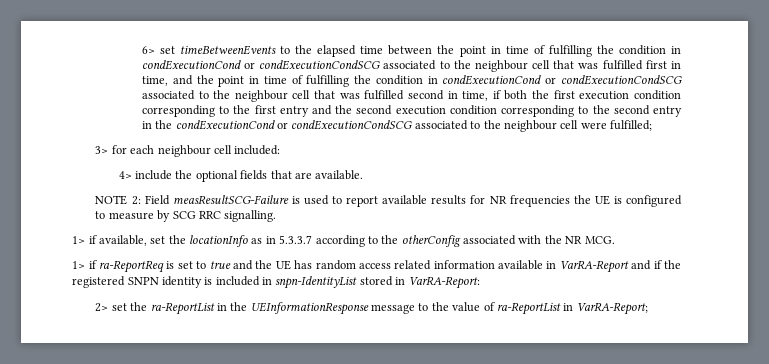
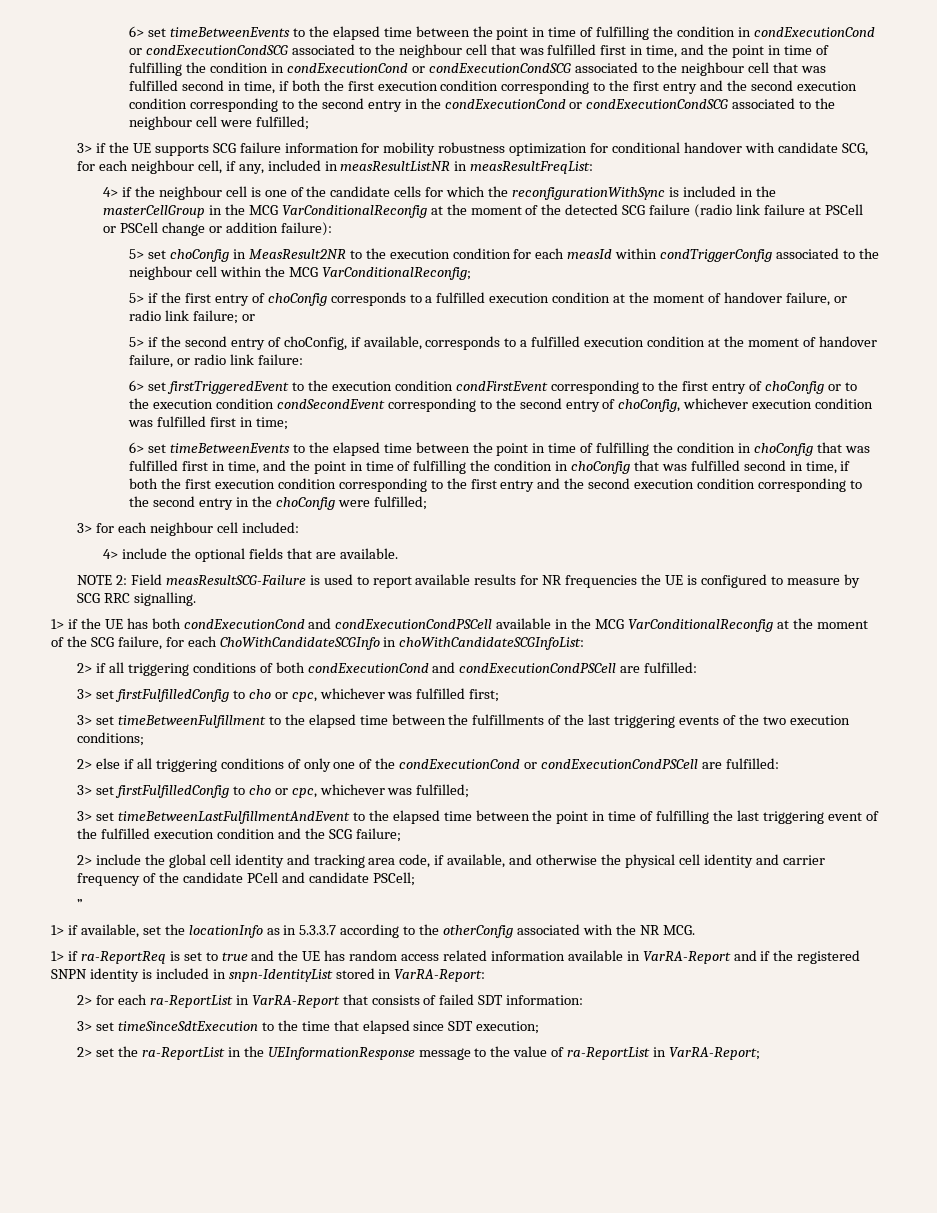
(653, 125) none -> [77,142,868,156] [77,160,594,174] [103,186,776,200] [103,204,863,218] [103,222,332,236] [129,248,879,262] [129,266,471,280] [129,292,847,306] [129,310,255,324] [129,336,877,350] [129,354,303,368] [129,380,857,394] [129,398,874,412] [128,416,288,430] [129,442,870,456] [129,460,851,474] [129,478,862,492] [129,496,427,510] // 3> if the UE supports SCG failure information for mobility robustness optimization for conditional handover with candidate SCG, for each neighbour cell, if any, included in measResultListNR in measResultFreqList: // 4> if the neighbour cell is one of the candidate cells for which the reconfigurationWithSync is included in the masterCellGroup in the MCG VarConditionalReconfig at the moment of the detected SCG failure (radio link failure at PSCell or PSCell change or addition failure): // 5> set choConfig in MeasResult2NR to the execution condition for each measId within condTriggerConfig associated to the neighbour cell within the MCG VarConditionalReconfig; // 5> if the first entry of choConfig corresponds to a fulfilled execution condition at the moment of handover failure, or radio link failure; or // 5> if the second entry of choConfig, if available, corresponds to a fulfilled execution condition at the moment of handover failure, or radio link failure: // 6> set firstTriggeredEvent to the execution condition condFirstEvent corresponding to the first entry of choConfig or to the execution condition condSecondEvent corresponding to the second entry of choConfig, whichever execution condition was fulfilled first in time; // 6> set timeBetweenEvents to the elapsed time between the point in time of fulfilling the condition in choConfig that was fulfilled first in time, and the point in time of fulfilling the condition in choConfig that was fulfilled second in time, if both the first execution condition corresponding to the first entry and the second execution condition corresponding to the second entry in the choConfig were fulfilled;
(277, 216) none -> [51,618,868,632] [51,636,585,650] [77,662,698,676] [77,688,500,702] [77,714,850,728] [77,732,145,746] [77,758,779,772] [77,784,470,798] [77,810,879,824] [77,828,401,842] [77,854,825,868] [77,872,415,886] [77,899,84,909] // 1> if the UE has both condExecutionCond and condExecutionCondPSCell available in the MCG VarConditionalReconfig at the moment of the SCG failure, for each ChoWithCandidateSCGInfo in choWithCandidateSCGInfoList: // 2> if all triggering conditions of both condExecutionCond and condExecutionCondPSCell are fulfilled: // 3> set firstFulfilledConfig to cho or cpc, whichever was fulfilled first; // 3> set timeBetweenFulfillment to the elapsed time between the fulfillments of the last triggering events of the two execution conditions; // 2> else if all triggering conditions of only one of the condExecutionCond or condExecutionCondPSCell are fulfilled: // 3> set firstFulfilledConfig to cho or cpc, whichever was fulfilled; // 3> set timeBetweenLastFulfillmentAndEvent to the elapsed time between the point in time of fulfilling the last triggering event of the fulfilled execution condition and the SCG failure; // 2> include the global cell identity and tracking area code, if available, and otherwise the physical cell identity and carrier frequency of the candidate PCell and candidate PSCell; // ”
(480, 282) none -> [77,994,584,1008] [77,1020,540,1034] // 2> for each ra-ReportList in VarRA-Report that consists of failed SDT information: // 3> set timeSinceSdtExecution to the time that elapsed since SDT execution;

